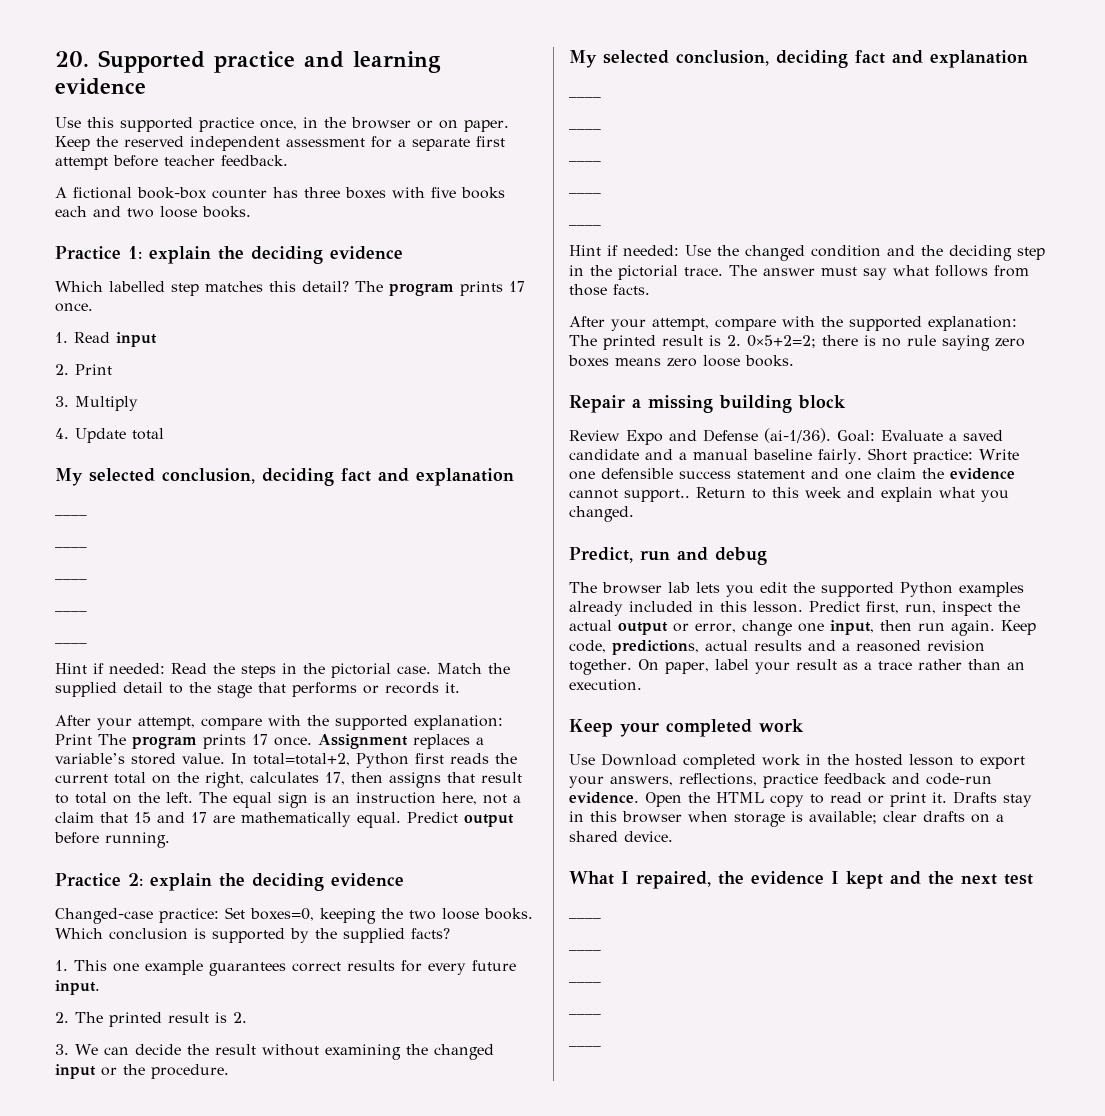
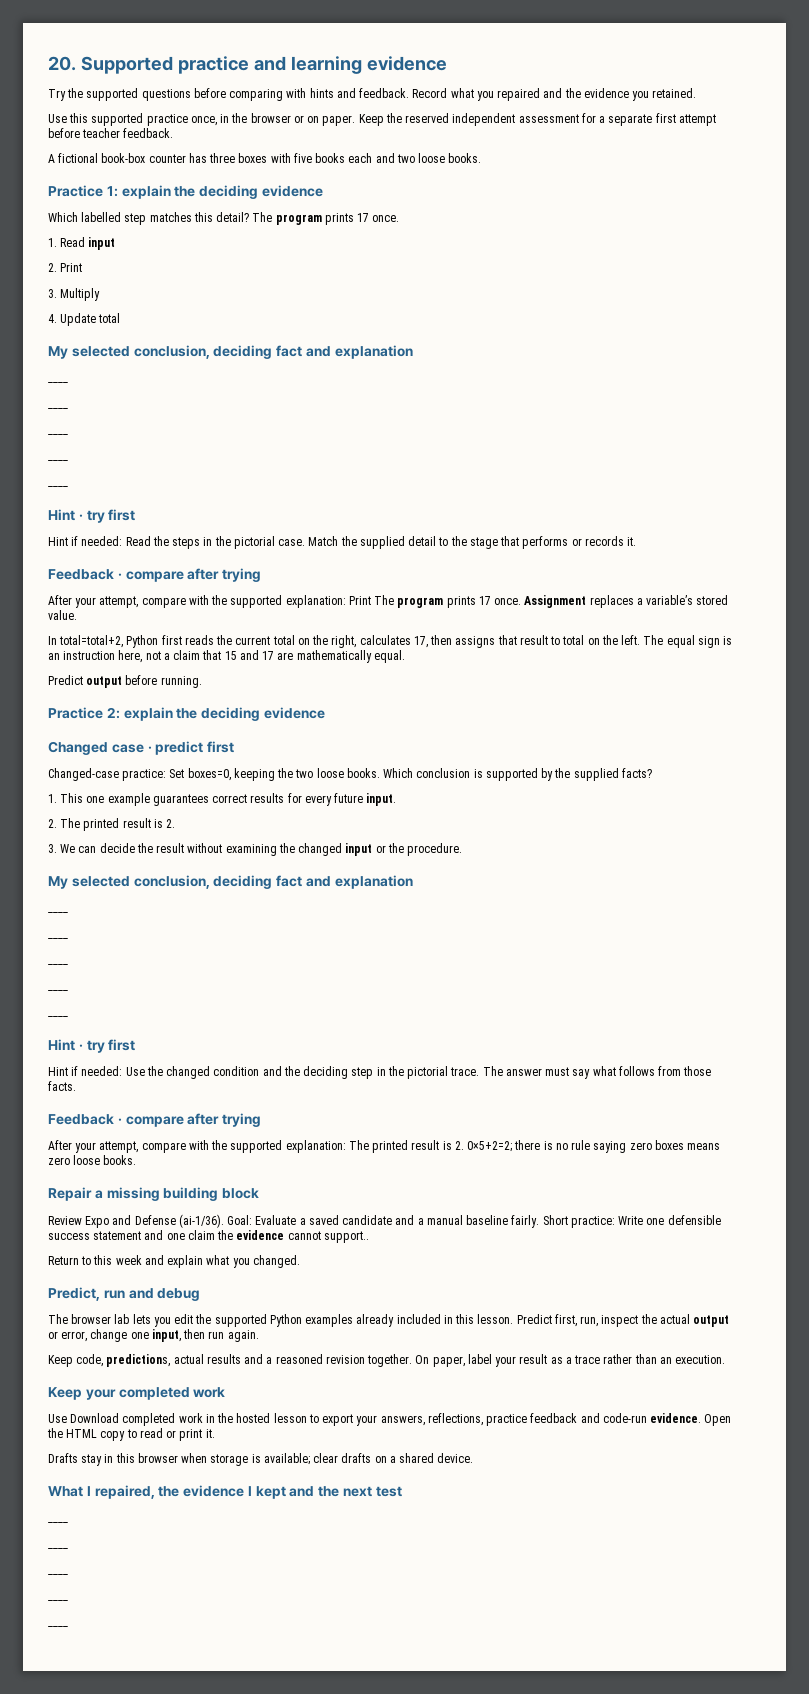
(146, 86) none -> [48,88,697,101] // Try the supported questions before comparing with hints and feedback. Record what you repaired and the evidence you retained.
(87, 643) none -> [48,509,136,523] // Hint · try first
(460, 687) none -> [48,568,262,582] // Feedback · compare after trying
(225, 758) none -> (77, 615) //
(401, 820) none -> (405, 656) //
(404, 880) none -> [48,741,235,755] // Changed case · predict first
(601, 225) none -> [48,1039,136,1053] // Hint · try first
(650, 289) none -> [48,1113,262,1127] // Feedback · compare after trying
(690, 495) none -> (369, 1237) //
(995, 628) none -> (259, 1336) //
(947, 797) none -> (215, 1433) //

